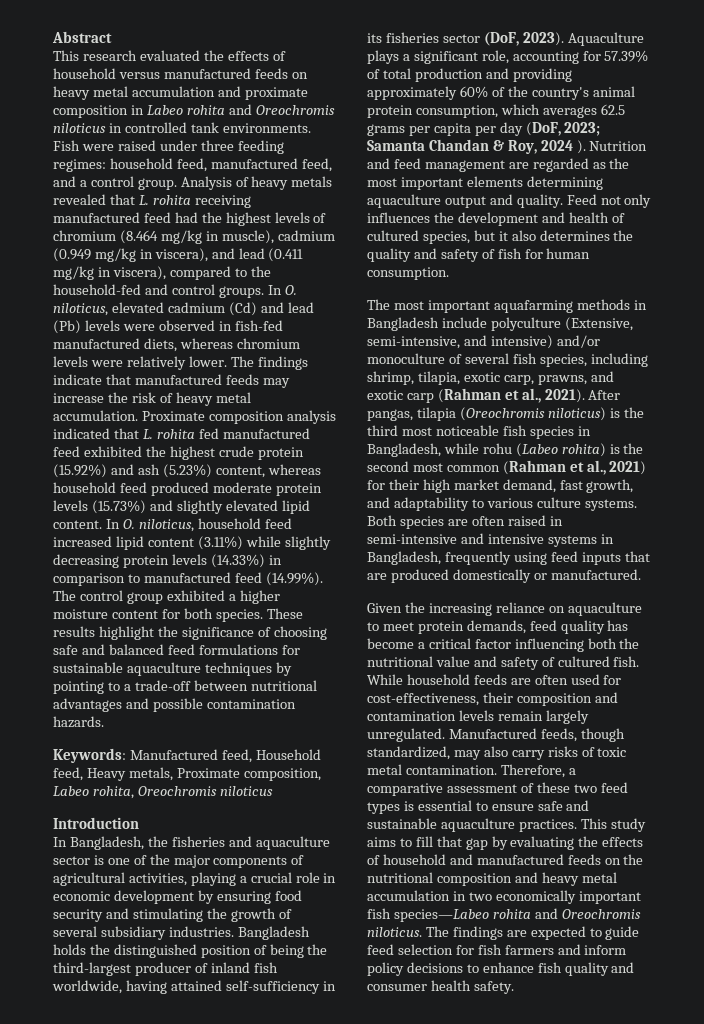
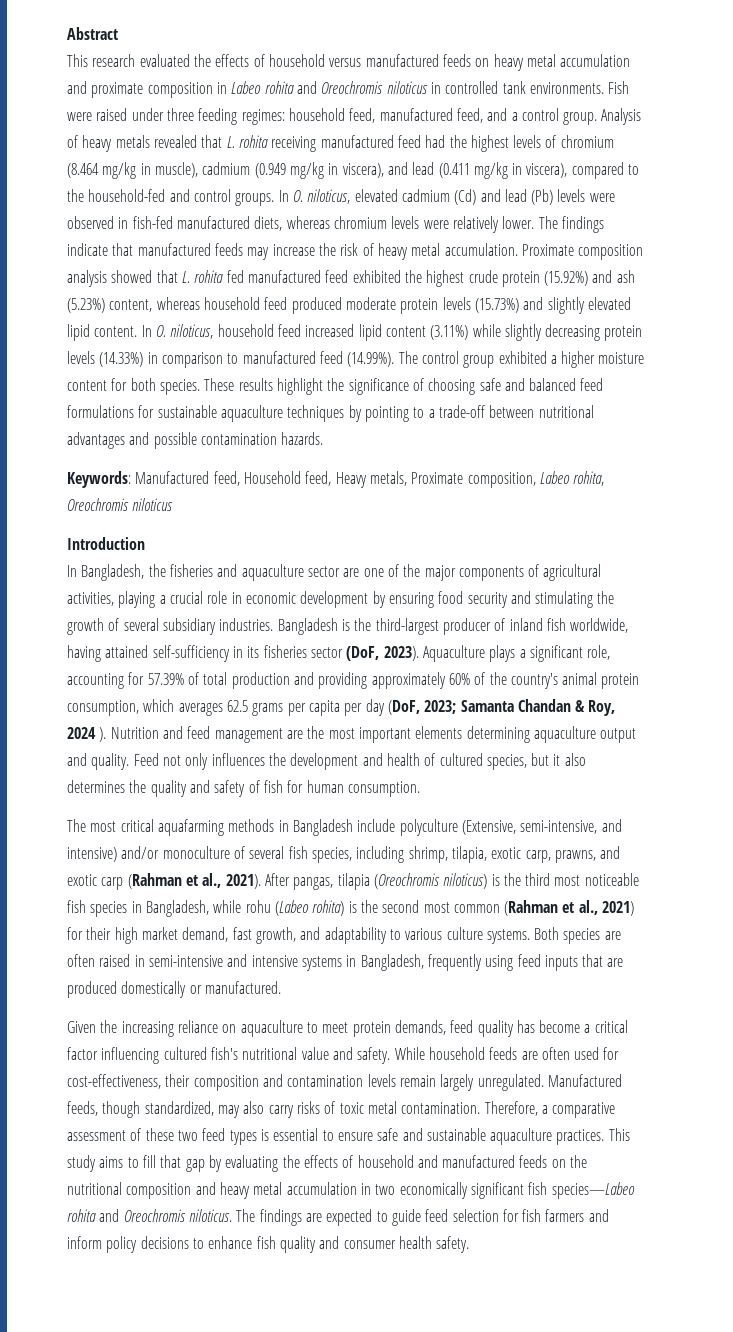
[53,428,110,439] indicated -> [111,270,153,283] showed
[93,855,104,865] is -> [343,568,360,577] are
[53,944,304,958] holds the distinguished position of being -> [341,619,350,631] is
[532,158,606,172] regarded as -> (303, 734) none
[427,300,490,313] important -> [120,819,154,832] critical
[587,638,640,649] both the -> [163,1047,238,1060] cultured fish's
[500,656,640,670] safety of cultured fish. -> [357,1047,391,1064] safety.
[578,891,641,904] important -> [470,1182,524,1199] significant

